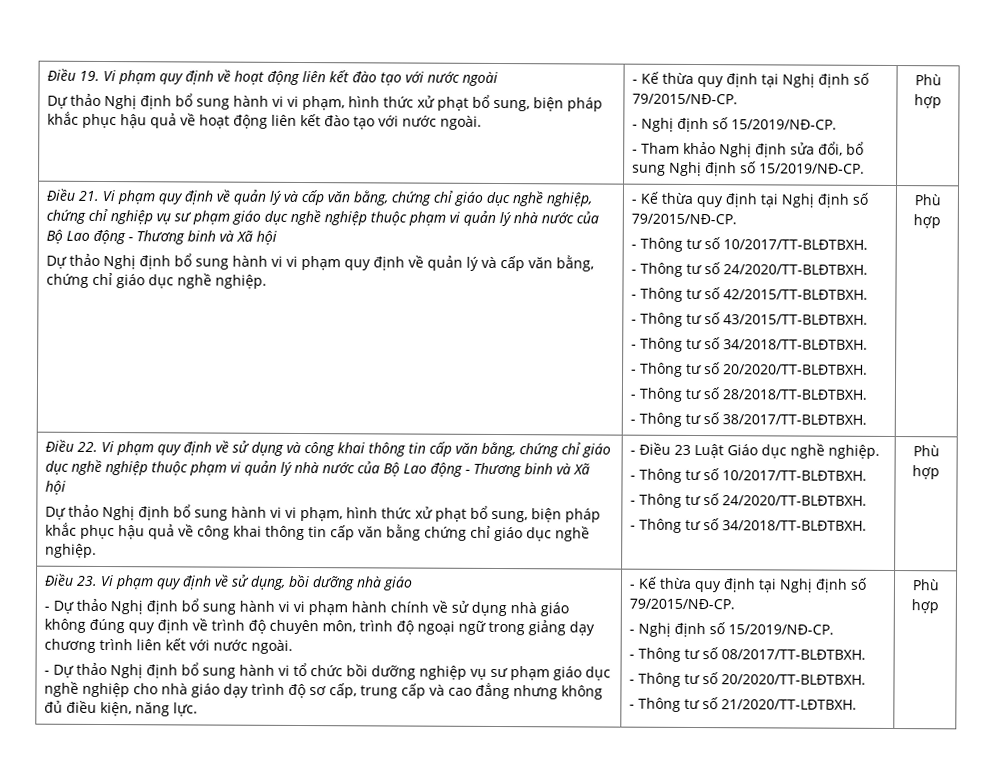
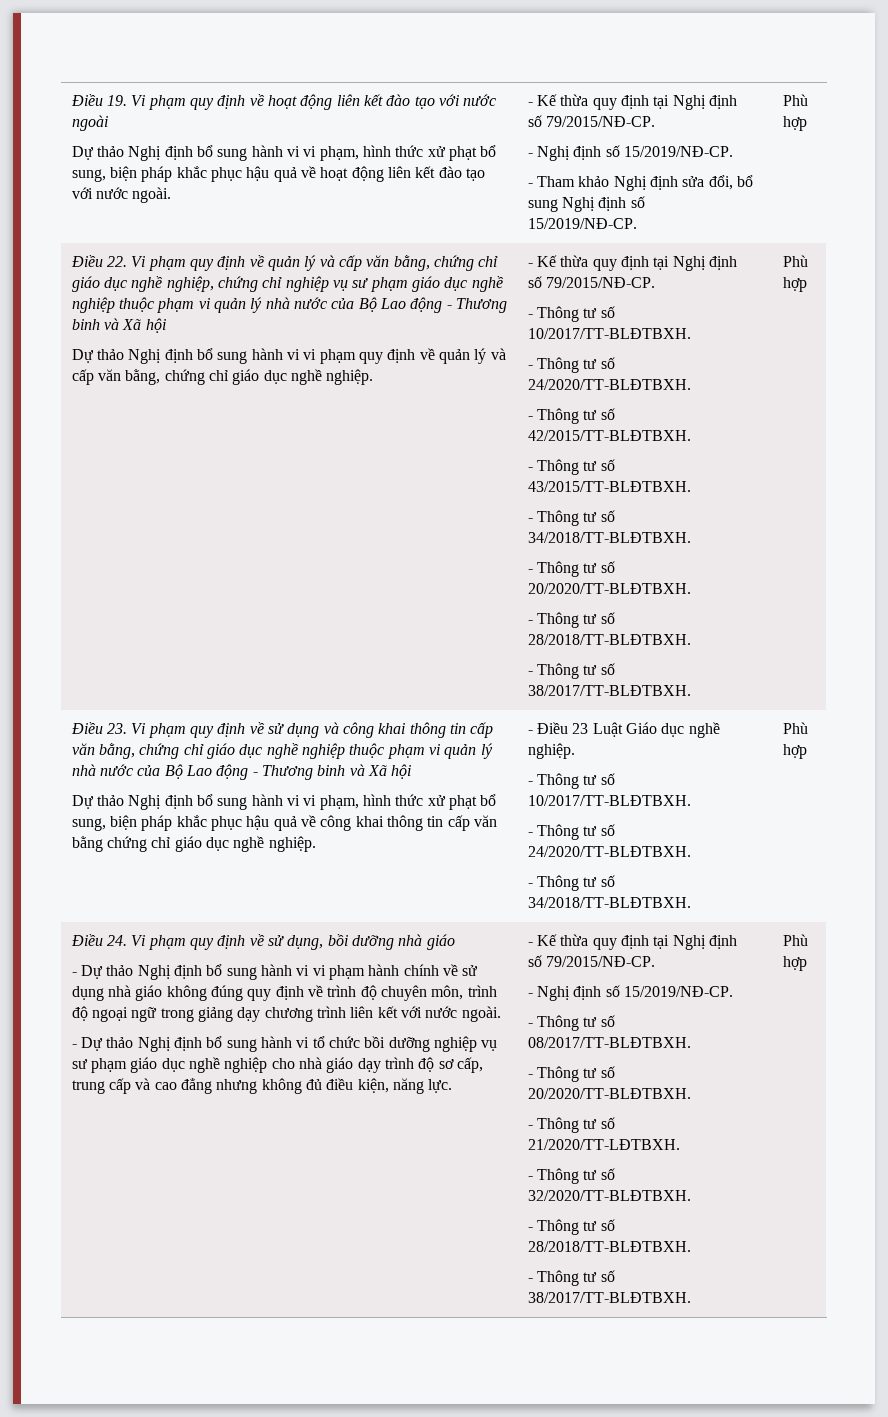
[78,190,100,201] 21. -> [107,256,128,267] 22.
[77,441,99,452] 22. -> [107,723,128,734] 23.
[76,575,99,586] 23. -> [107,935,128,946] 24.
(858, 704) none -> [527,1168,615,1184] [527,1190,691,1201] [527,1219,615,1235] [527,1241,691,1252] [527,1270,615,1286] [527,1292,691,1303] // - Thông tư số 32/2020/TT-BLĐTBXH. // - Thông tư số 28/2018/TT-BLĐTBXH. // - Thông tư số 38/2017/TT-BLĐTBXH.

